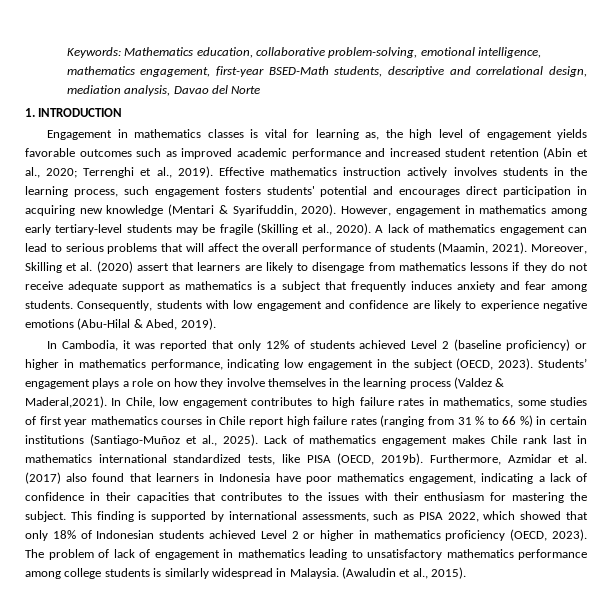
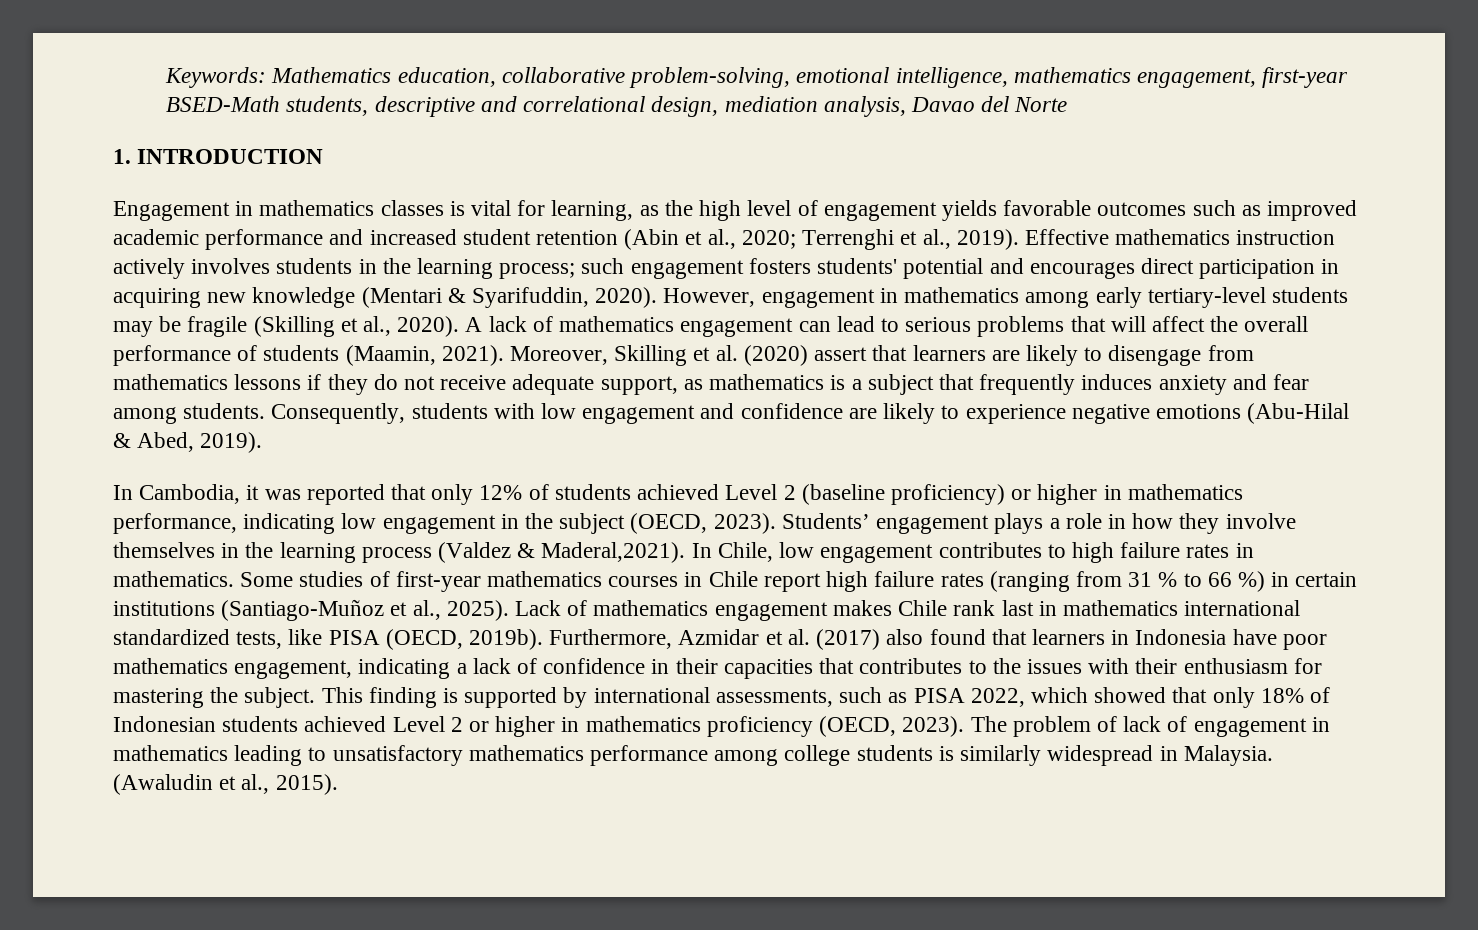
[315,129,380,140] learning as, -> [551,200,659,221] learning, as
[73,189,118,197] process, -> [499,263,576,279] process;
[122,282,166,292] support -> [600,376,678,395] support,
[156,381,171,387] on -> [1107,514,1126,529] in
[443,397,587,408] [25,416,88,427] mathematics, some studies of first year -> [113,571,481,592] mathematics. Some studies of first-year

